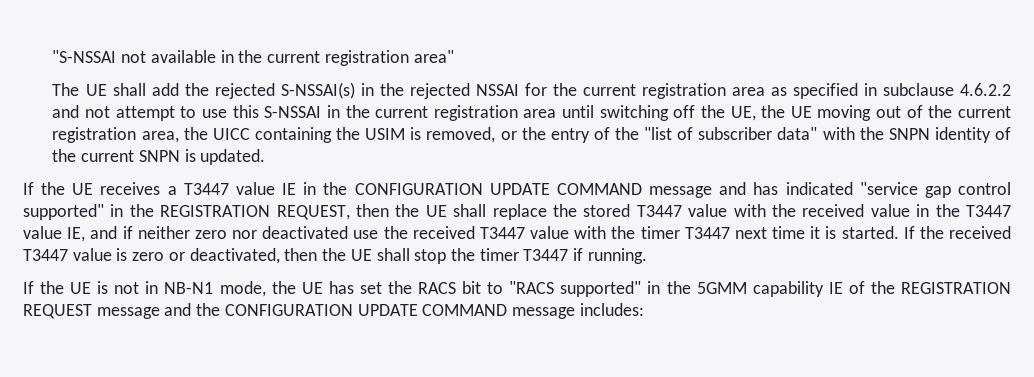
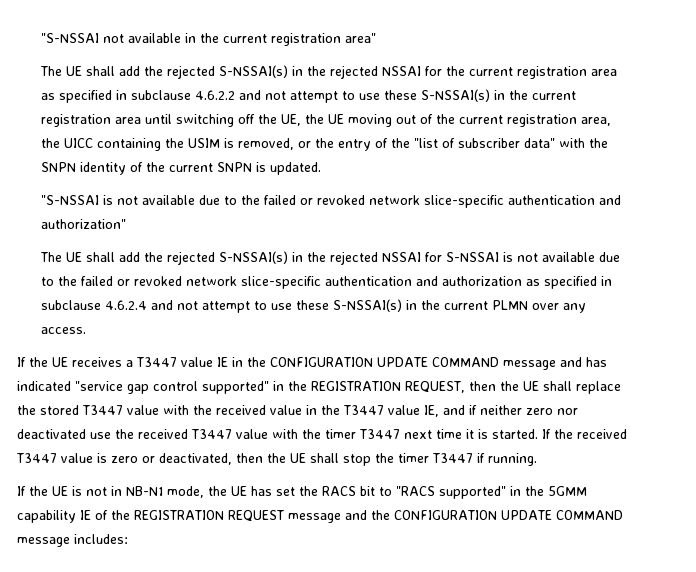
[232,105,322,118] this S-NSSAI -> [383,89,490,102] these S-NSSAI(s)
(266, 157) none -> [40,195,621,208] [40,219,126,229] [39,251,620,265] [40,276,612,289] [40,299,586,313] [40,327,86,334] // "S-NSSAI is not available due to the failed or revoked network slice-specific authentication and authorization" // The UE shall add the rejected S-NSSAI(s) in the rejected NSSAI for S-NSSAI is not available due to the failed or revoked network slice-specific authentication and authorization as specified in subclause 4.6.2.4 and not attempt to use these S-NSSAI(s) in the current PLMN over any access.

